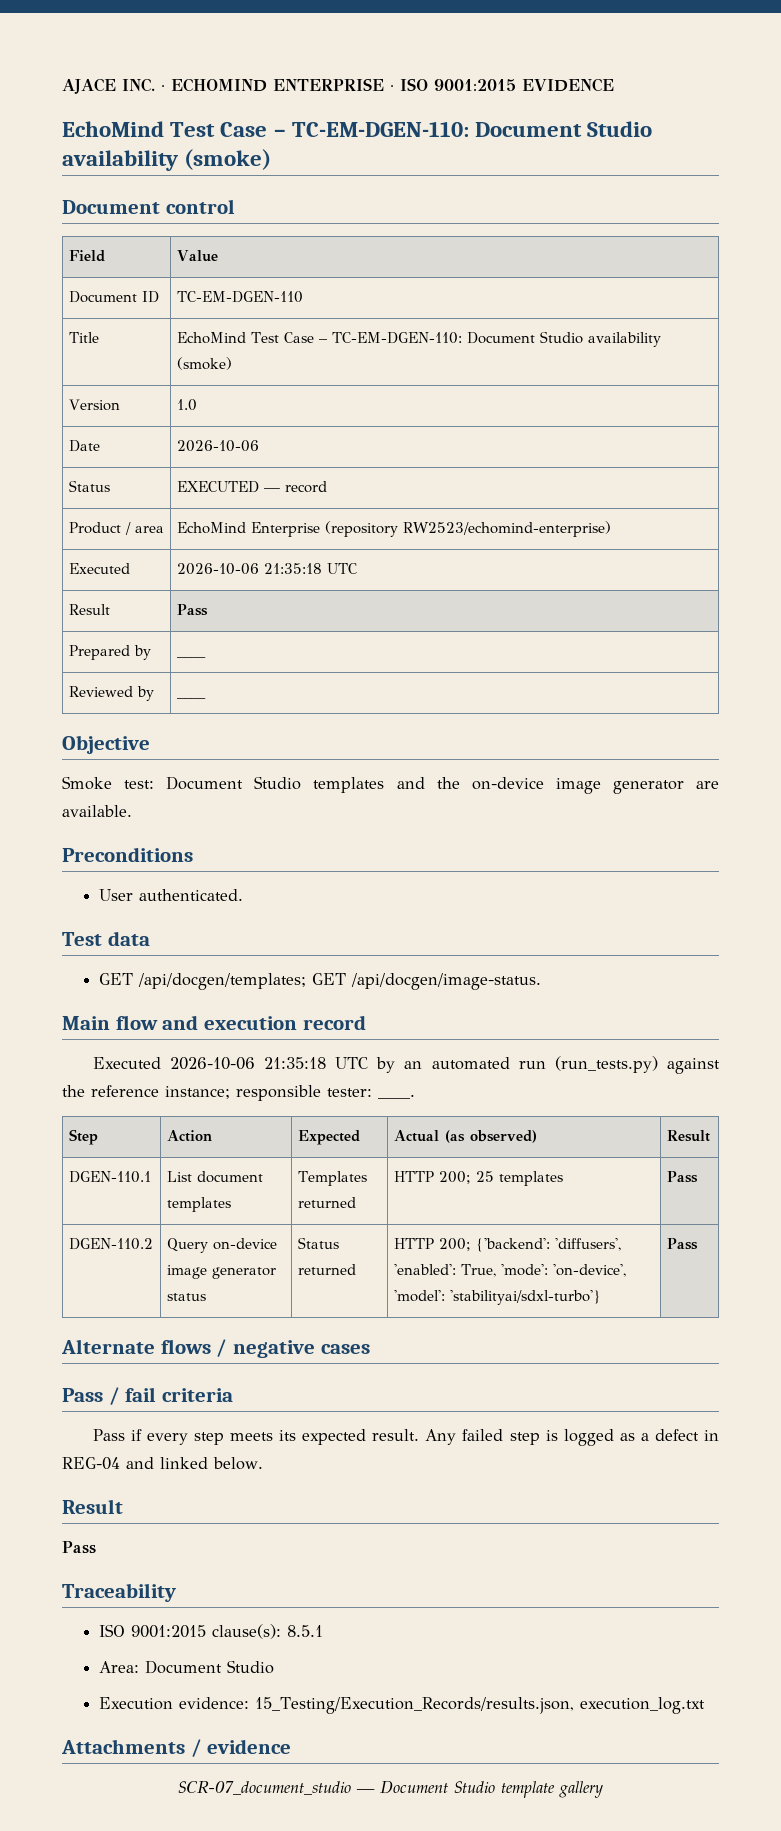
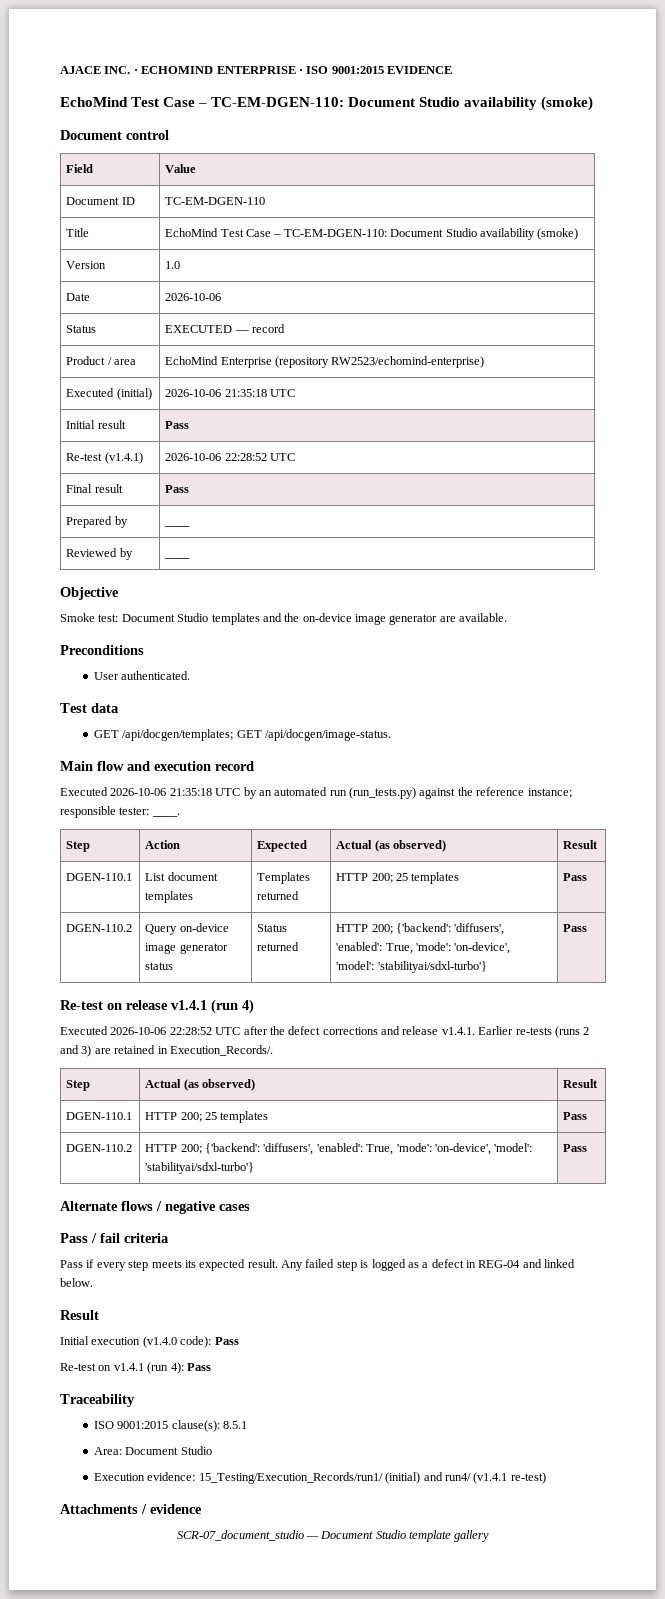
(130, 568) none -> [116,388,152,400] (initial)
[68,604,110,615] Result -> [66,420,126,429] [165,421,190,429] [66,452,143,464] [165,453,296,461] [66,484,123,493] Initial result | Pass // Re-test (v1.4.1) | 2026-10-06 22:28:52 UTC // Final result
(698, 1244) none -> [60,999,254,1014] [60,1026,590,1038] [60,1045,273,1057] [66,1080,91,1091] [145,1079,256,1091] [563,1079,599,1088] [66,1112,133,1120] [145,1111,269,1123] [563,1112,588,1120] [66,1144,133,1152] [145,1143,533,1155] [145,1162,255,1174] [563,1144,588,1152] // Re-test on release v1.4.1 (run 4) // Executed 2026-10-06 22:28:52 UTC after the defect corrections and release v1.4.1. Earlier re-tests (runs 2 and 3) are retained in Execution_Records/. // Step | Actual (as observed) | Result // DGEN-110.1 | HTTP 200; 25 templates | Pass // DGEN-110.2 | HTTP 200; {'backend': 'diffusers', 'enabled': True, 'mode': 'on-device', 'model': 'stabilityai/sdxl-turbo'} | Pass
(123, 1506) none -> [60,1336,239,1348] [60,1362,184,1374] Initial execution (v1.4.0 code): Pass // Re-test on v1.4.1 (run 4):
[254,1697,705,1714] 15_Testing/Execution_Records/results.json, execution_log.txt -> [198,1472,546,1484] 15_Testing/Execution_Records/run1/ (initial) and run4/ (v1.4.1 re-test)

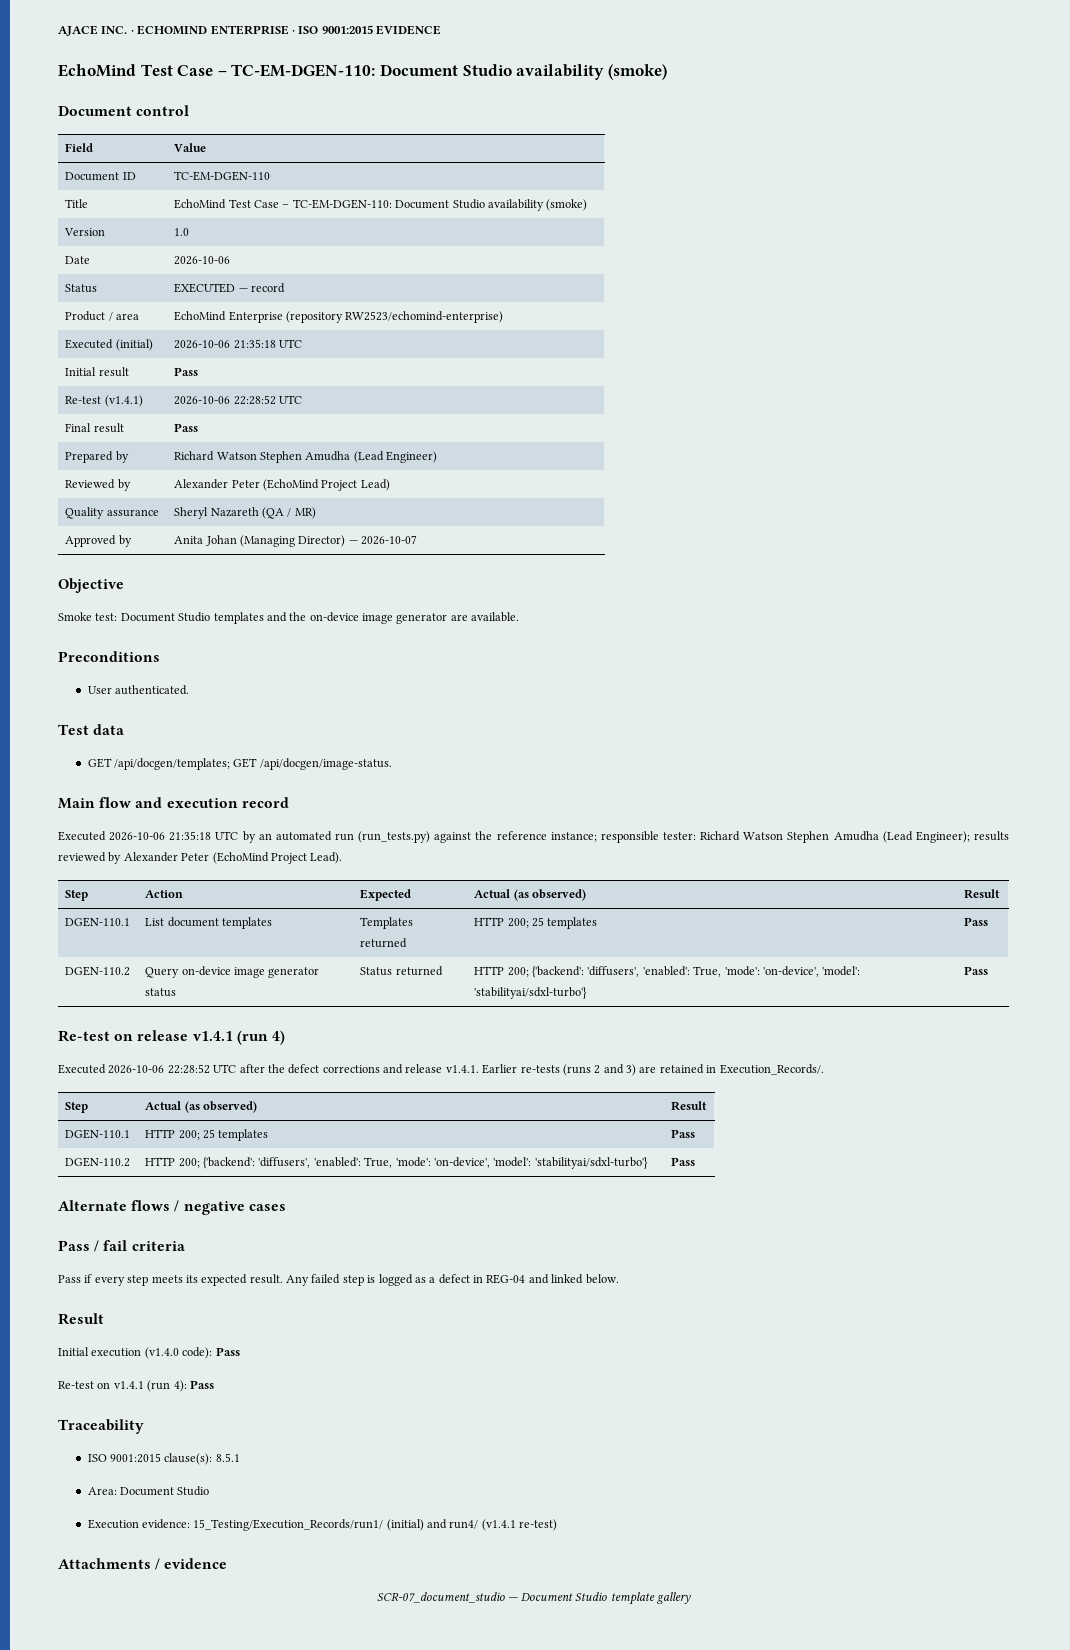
[164,525,191,527] [66,548,133,560] [164,557,191,559] ____ // Reviewed by | ____ -> [174,451,438,463] [65,479,131,491] [174,479,390,491] [65,507,159,519] [174,507,316,519] [65,535,132,547] [174,535,418,547] Richard Watson Stephen Amudha (Lead Engineer) // Reviewed by | Alexander Peter (EchoMind Project Lead) // Quality assurance | Sheryl Nazareth (QA / MR) // Approved by | Anita Johan (Managing Director) — 2026-10-07
[151,813,180,817] ____. -> [700,831,1009,843] [58,852,343,864] Richard Watson Stephen Amudha (Lead Engineer); results reviewed by Alexander Peter (EchoMind Project Lead).

